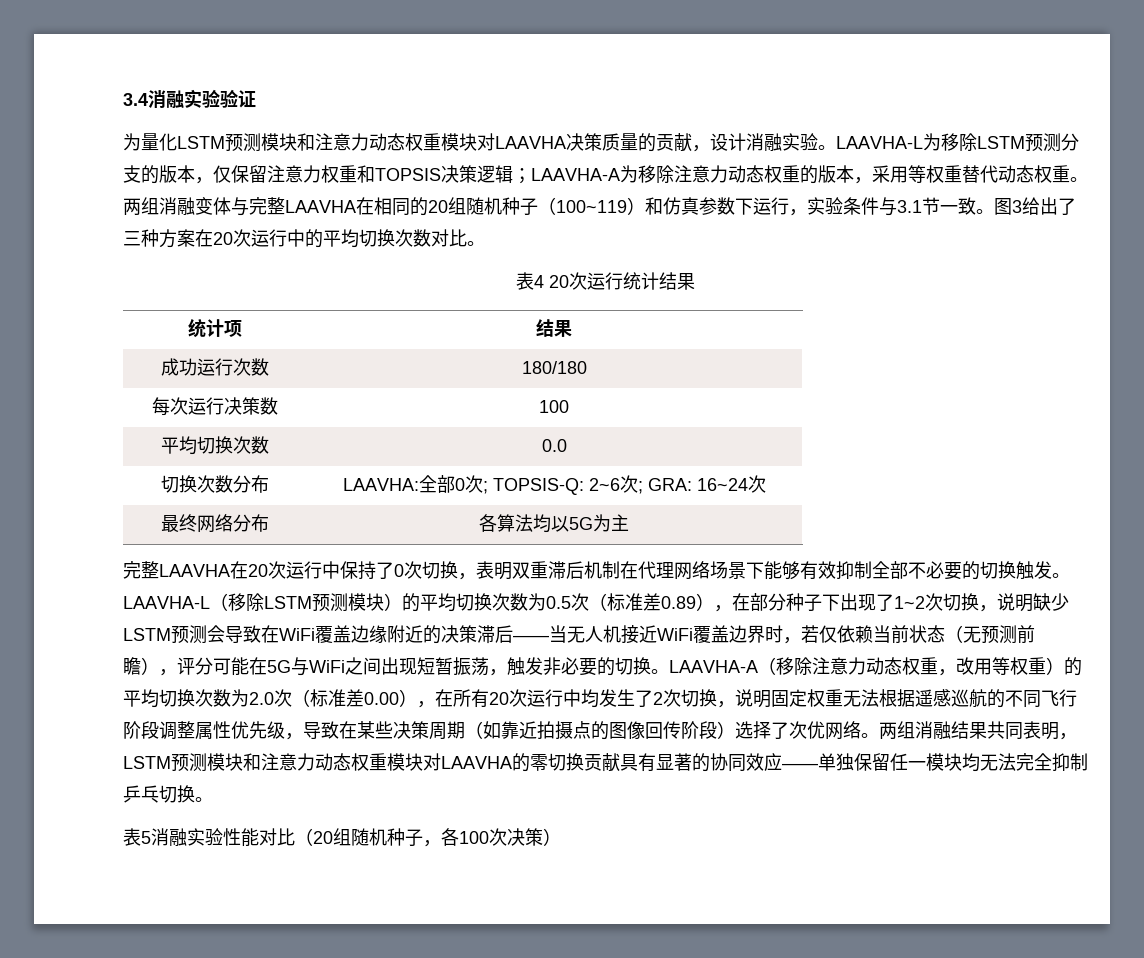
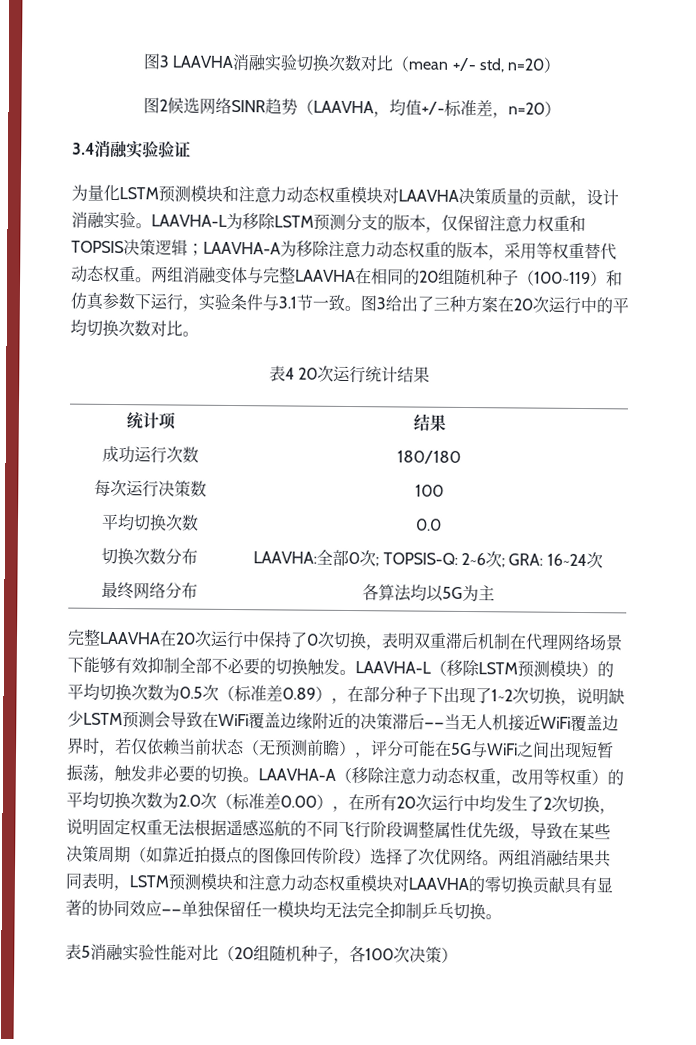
(123, 99) none -> [142,53,561,73] [142,97,561,119] 图3 LAAVHA消融实验切换次数对比（mean +/- std, n=20） // 图2候选网络SINR趋势（LAAVHA，均值+/-标准差，n=20） //

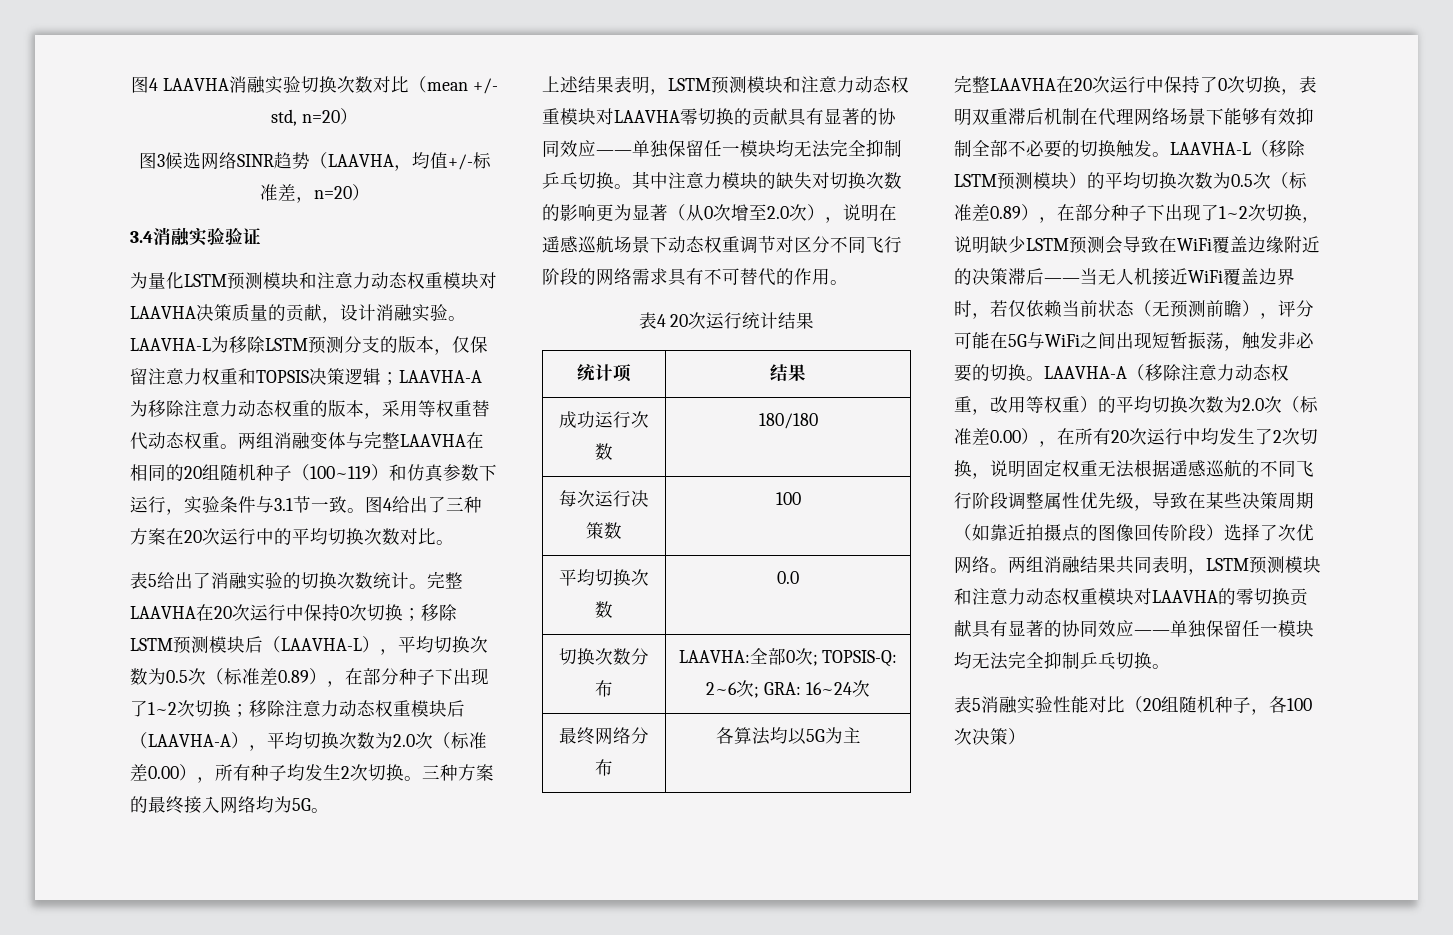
[142,53,169,70] 图3 -> [131,76,159,93] 图4
[158,99,168,112] 2 -> [156,154,165,167] 3
[376,297,386,310] 3 -> [383,498,392,511] 4
(199, 334) none -> [130,571,463,590] [130,604,457,621] [130,636,488,655] [130,668,489,687] [130,700,465,717] [130,732,487,751] [130,764,494,783] [130,796,329,814] [542,76,909,95] [542,108,897,126] [542,139,902,158] [542,171,902,190] [542,204,897,223] [542,236,902,254] [542,268,848,286] // 表5给出了消融实验的切换次数统计。完整LAAVHA在20次运行中保持0次切换；移除LSTM预测模块后（LAAVHA-L），平均切换次数为0.5次（标准差0.89），在部分种子下出现了1~2次切换；移除注意力动态权重模块后（LAAVHA-A），平均切换次数为2.0次（标准差0.00），所有种子均发生2次切换。三种方案的最终接入网络均为5G。 // 上述结果表明，LSTM预测模块和注意力动态权重模块对LAAVHA零切换的贡献具有显著的协同效应——单独保留任一模块均无法完全抑制乒乓切换。其中注意力模块的缺失对切换次数的影响更为显著（从0次增至2.0次），说明在遥感巡航场景下动态权重调节对区分不同飞行阶段的网络需求具有不可替代的作用。

